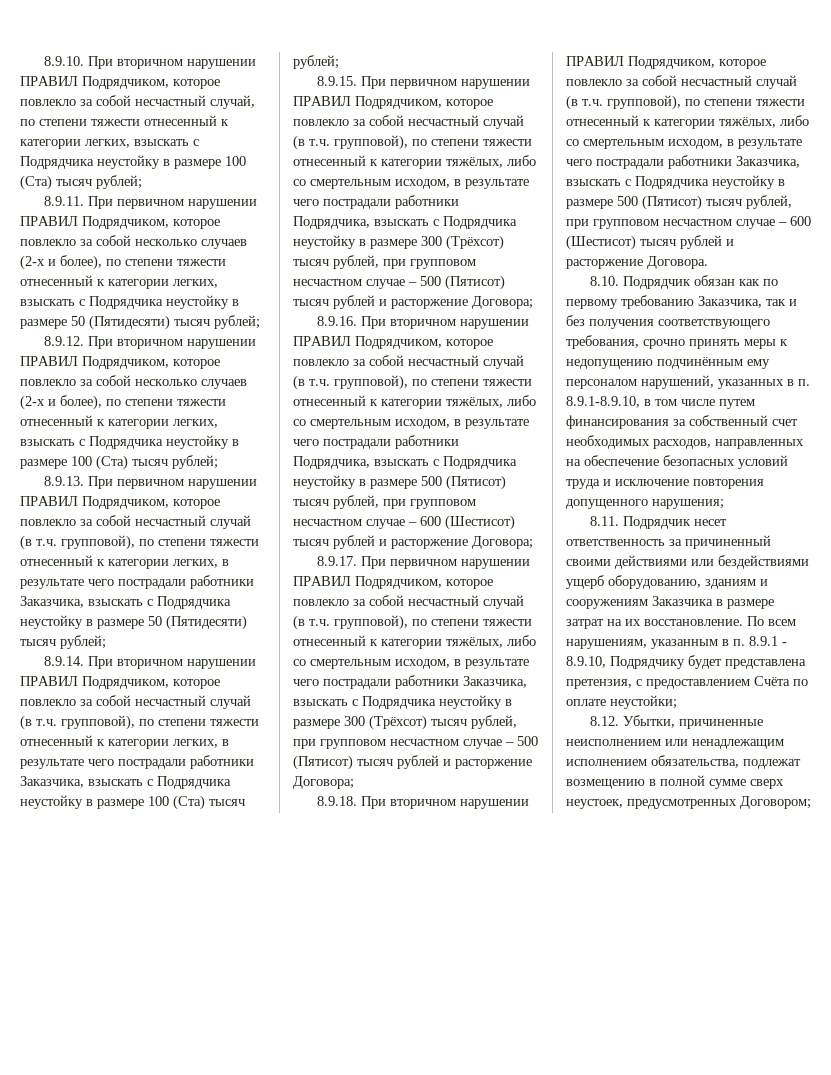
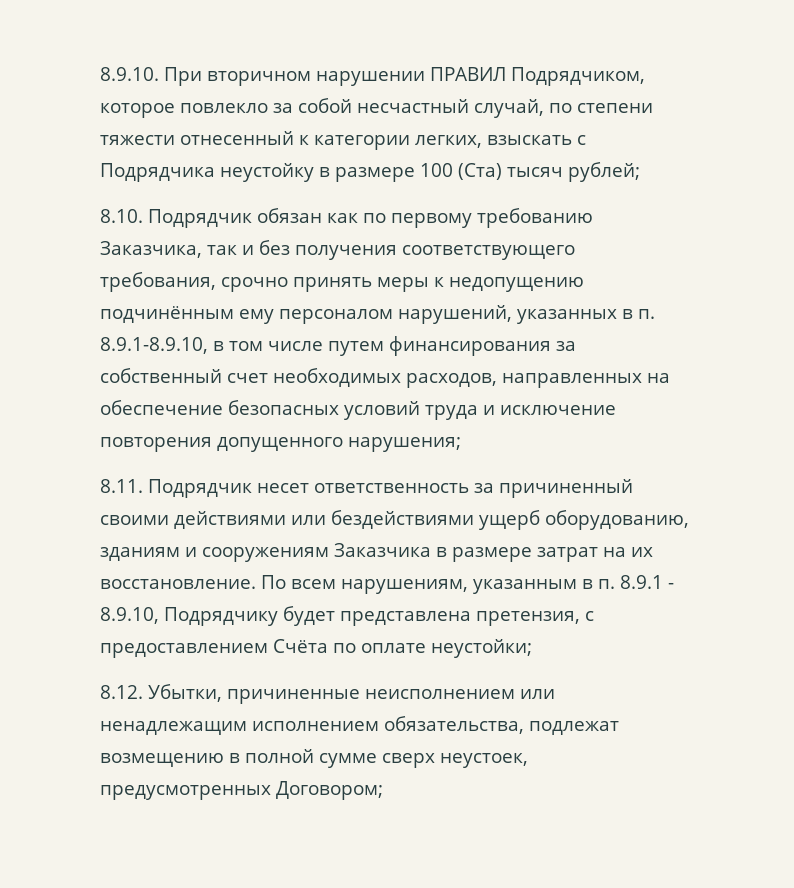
[44,196,258,209] [20,216,220,229] [20,235,247,249] [20,255,226,270] [20,275,218,289] [20,295,239,309] [20,315,260,330] [44,336,257,349] [20,356,220,369] [20,375,247,389] [20,395,226,410] [20,415,218,429] [20,435,239,449] [20,455,218,470] [44,476,258,489] [20,496,220,509] [20,515,251,529] [20,535,259,550] [20,555,229,569] [20,575,254,589] [20,596,231,609] [20,615,247,630] [20,635,106,649] [44,656,257,669] [20,676,220,689] [20,695,251,709] [20,715,259,730] [20,735,229,749] [20,755,254,769] [20,776,231,789] [20,795,245,810] [293,55,339,69] [317,76,531,89] [293,96,493,109] [293,115,524,129] [293,135,532,150] [293,155,536,169] [293,179,529,189] [293,195,459,209] [293,216,517,229] [293,235,504,250] [293,255,476,269] [293,275,505,290] [293,295,533,309] [317,316,530,329] [293,336,493,349] [293,355,524,369] [293,375,532,390] [293,395,536,409] [293,419,529,429] [293,435,459,449] [293,456,517,469] [293,475,506,490] [293,495,476,509] [293,515,515,530] [293,535,533,549] [317,556,531,569] [293,576,493,589] [293,595,524,609] [293,615,532,630] [293,635,536,649] [293,659,529,669] [293,675,527,689] [293,695,512,709] [293,715,517,730] [293,736,538,749] [293,755,532,770] [293,776,354,789] [317,796,530,809] [566,56,766,69] [566,75,797,89] [566,95,805,110] [566,115,809,129] [566,139,802,149] [566,155,800,169] [566,175,785,189] [566,195,792,210] [566,216,811,229] [566,235,734,250] [566,256,708,269] // 8.9.11. При первичном нарушении ПРАВИЛ Подрядчиком, которое повлекло за собой несколько случаев (2-х и более), по степени тяжести отнесенный к категории легких, взыскать с Подрядчика неустойку в размере 50 (Пятидесяти) тысяч рублей; // 8.9.12. При вторичном нарушении ПРАВИЛ Подрядчиком, которое повлекло за собой несколько случаев (2-х и более), по степени тяжести отнесенный к категории легких, взыскать с Подрядчика неустойку в размере 100 (Ста) тысяч рублей; // 8.9.13. При первичном нарушении ПРАВИЛ Подрядчиком, которое повлекло за собой несчастный случай (в т.ч. групповой), по степени тяжести отнесенный к категории легких, в результате чего пострадали работники Заказчика, взыскать с Подрядчика неустойку в размере 50 (Пятидесяти) тысяч рублей; // 8.9.14. При вторичном нарушении ПРАВИЛ Подрядчиком, которое повлекло за собой несчастный случай (в т.ч. групповой), по степени тяжести отнесенный к категории легких, в результате чего пострадали работники Заказчика, взыскать с Подрядчика неустойку в размере 100 (Ста) тысяч рублей; // 8.9.15. При первичном нарушении ПРАВИЛ Подрядчиком, которое повлекло за собой несчастный случай (в т.ч. групповой), по степени тяжести отнесенный к категории тяжёлых, либо со смертельным исходом, в результате чего пострадали работники Подрядчика, взыскать с Подрядчика неустойку в размере 300 (Трёхсот) тысяч рублей, при групповом несчастном случае – 500 (Пятисот) тысяч рублей и расторжение Договора; // 8.9.16. При вторичном нарушении ПРАВИЛ Подрядчиком, которое повлекло за собой несчастный случай (в т.ч. групповой), по степени тяжести отнесенный к категории тяжёлых, либо со смертельным исходом, в результате чего пострадали работники Подрядчика, взыскать с Подрядчика неустойку в размере 500 (Пятисот) тысяч рублей, при групповом несчастном случае – 600 (Шестисот) тысяч рублей и расторжение Договора; // 8.9.17. При первичном нарушении ПРАВИЛ Подрядчиком, которое повлекло за собой несчастный случай (в т.ч. групповой), по степени тяжести отнесенный к категории тяжёлых, либо со смертельным исходом, в результате чего пострадали работники Заказчика, взыскать с Подрядчика неустойку в размере 300 (Трёхсот) тысяч рублей, при групповом несчастном случае – 500 (Пятисот) тысяч рублей и расторжение Договора; // 8.9.18. При вторичном нарушении ПРАВИЛ Подрядчиком, которое повлекло за собой несчастный случай (в т.ч. групповой), по степени тяжести отнесенный к категории тяжёлых, либо со смертельным исходом, в результате чего пострадали работники Заказчика, взыскать с Подрядчика неустойку в размере 500 (Пятисот) тысяч рублей, при групповом несчастном случае – 600 (Шестисот) тысяч рублей и расторжение Договора. -> (640, 172) none

